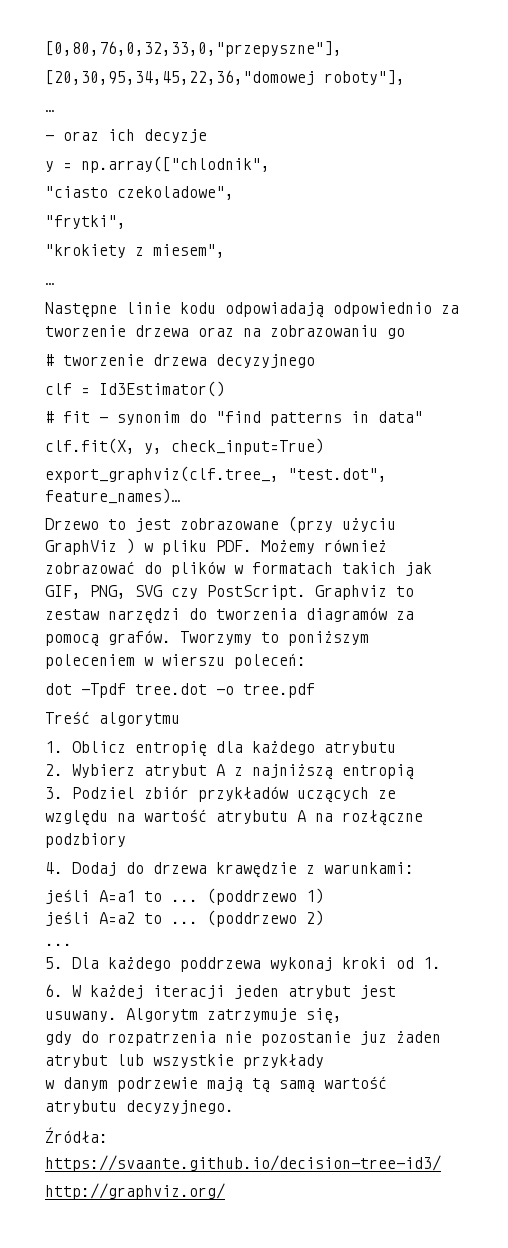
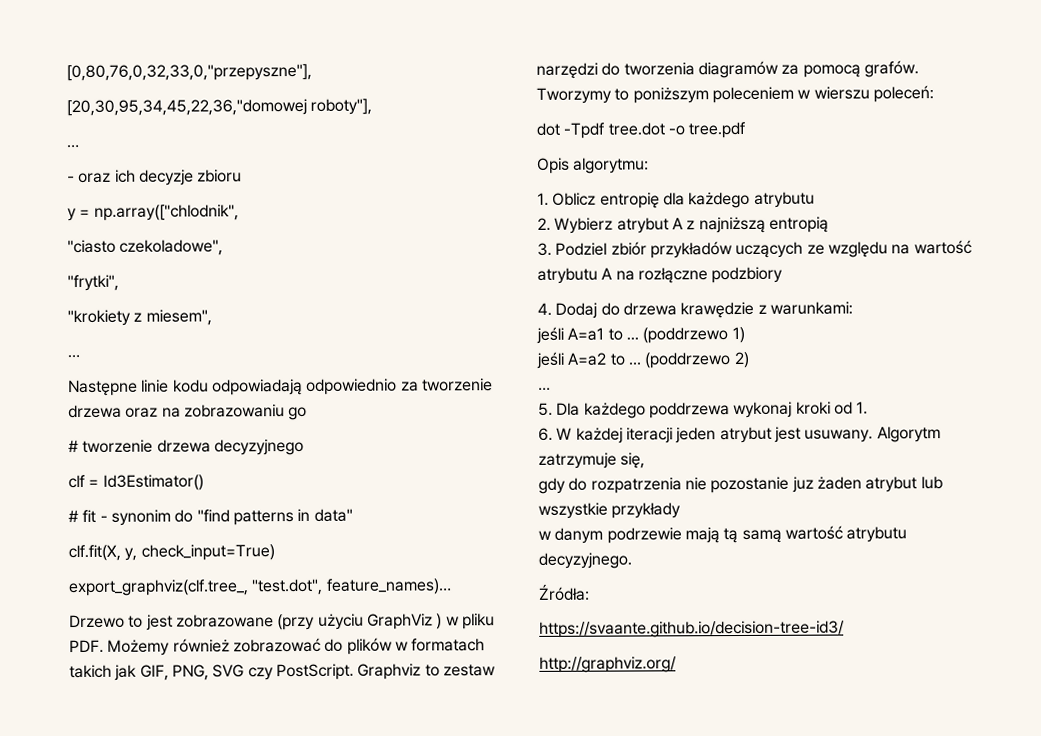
(207, 136) none -> [197,169,243,183] zbioru
[45,711,180,726] Treść algorytmu -> [537,157,650,174] Opis algorytmu:

